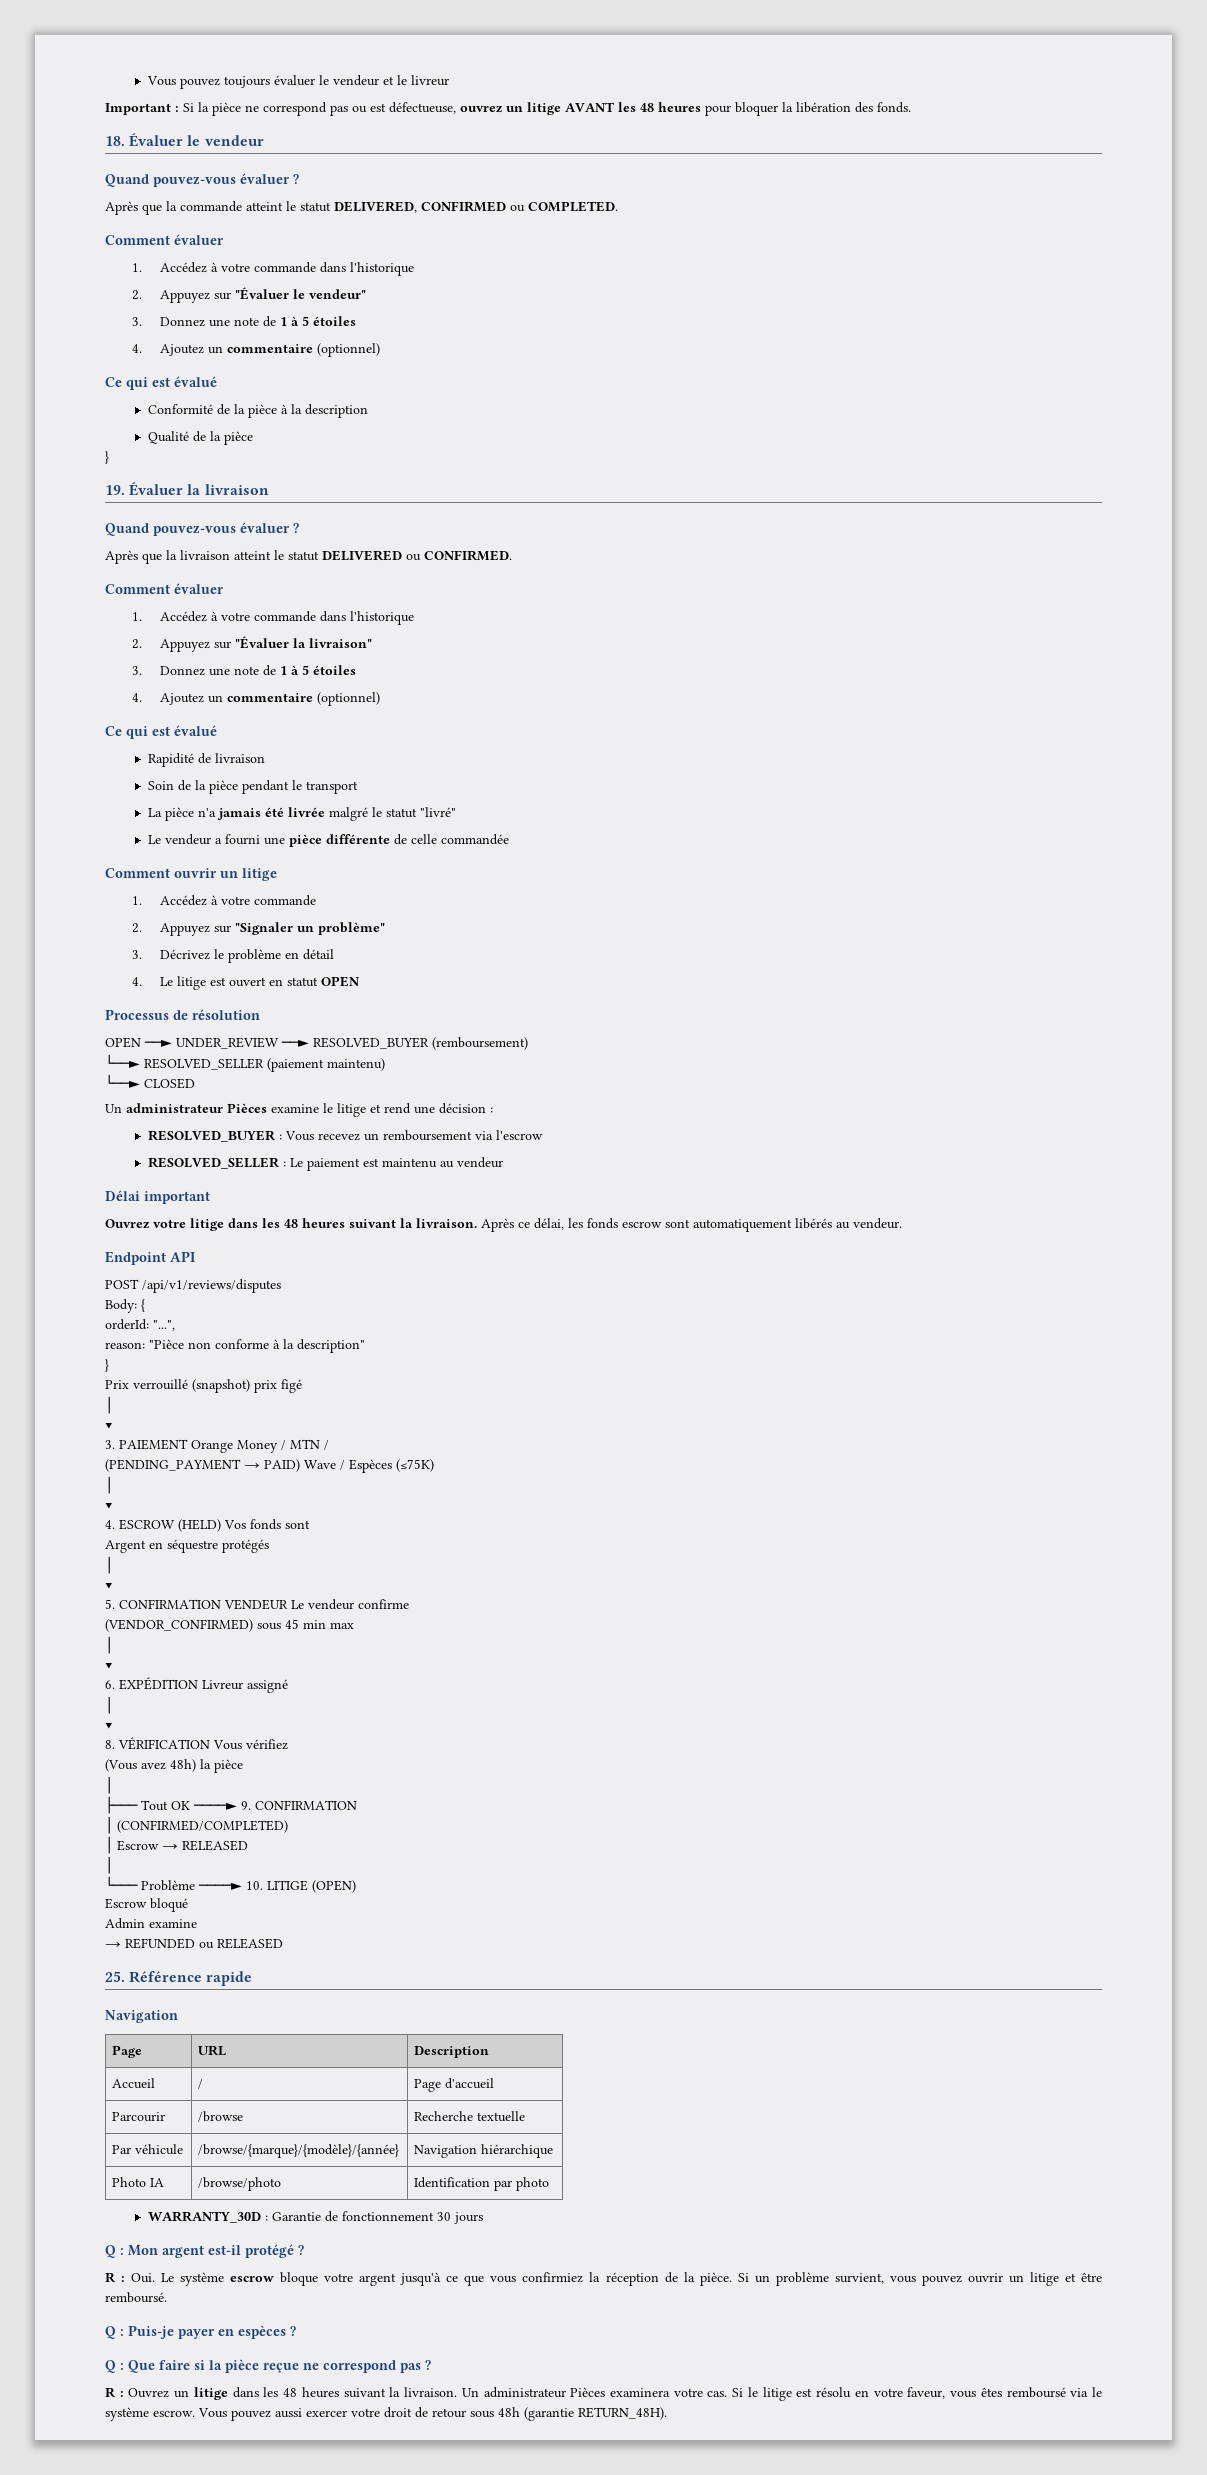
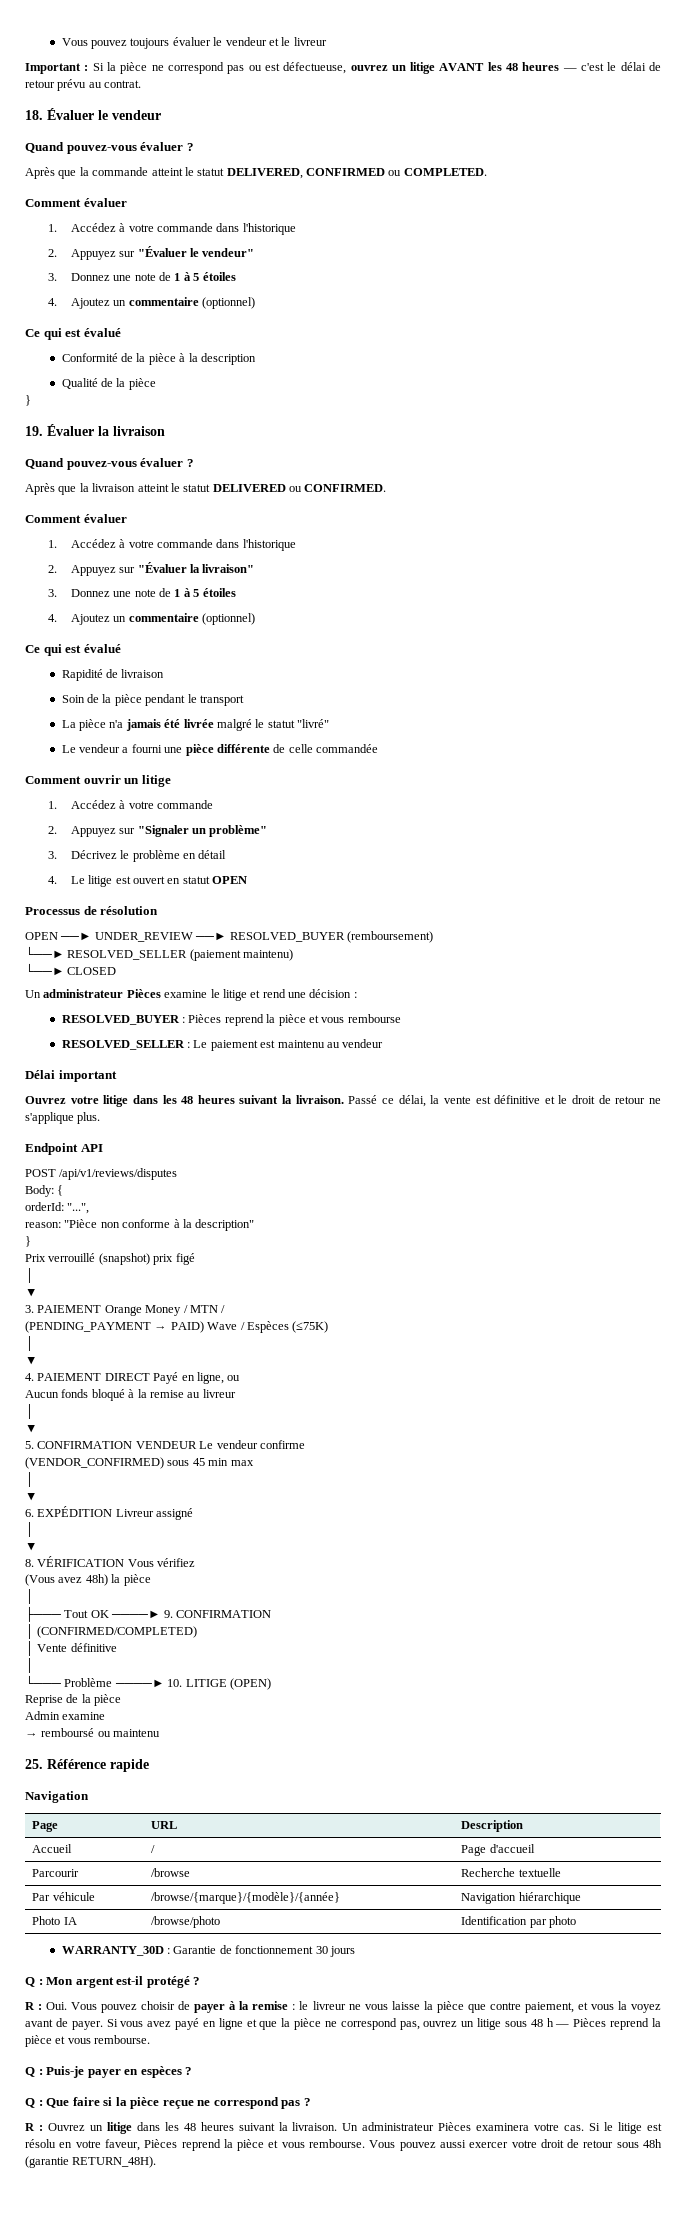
[705,102,911,116] pour bloquer la libération des fonds. -> [562,62,662,71] [25,79,142,91] — c'est le délai de retour prévu au contrat.
[284,1130,543,1141] Vous recevez un remboursement via l'escrow -> [188,1014,401,1026] Pièces reprend la pièce et vous rembourse
[481,1218,514,1232] Après -> [348,1095,378,1104] Passé
[568,1218,902,1232] les fonds escrow sont automatiquement libérés au vendeur. -> [430,1095,661,1104] [25,1112,101,1124] la vente est définitive et le droit de retour ne s'applique plus.
[119,1519,310,1532] [105,1539,269,1553] ESCROW (HELD) Vos fonds sont // Argent en séquestre protégés -> [37,1372,241,1384] [25,1389,236,1401] PAIEMENT DIRECT Payé en ligne, ou // Aucun fonds bloqué à la remise au livreur
[117,1840,248,1851] Escrow → RELEASED -> [37,1643,117,1652] Vente définitive
[105,1898,188,1912] Escrow bloqué -> [25,1694,122,1706] Reprise de la pièce
[125,1938,283,1949] REFUNDED ou RELEASED -> [41,1728,161,1737] remboursé ou maintenu
[161,2272,1103,2286] [105,2292,167,2303] Le système escrow bloque votre argent jusqu'à ce que vous confirmiez la réception de la pièce. Si un problème survient, vous pouvez ouvrir un litige et être remboursé. -> [71,2001,661,2013] [25,2018,661,2030] [25,2035,151,2047] Vous pouvez choisir de payer à la remise : le livreur ne vous laisse la pièce que contre paiement, et vous la voyez avant de payer. Si vous avez payé en ligne et que la pièce ne correspond pas, ouvrez un litige sous 48 h — Pièces reprend la pièce et vous rembourse.
[950,2387,1103,2398] [105,2407,195,2421] vous êtes remboursé via le système escrow. -> [144,2139,366,2151] Pièces reprend la pièce et vous rembourse.

